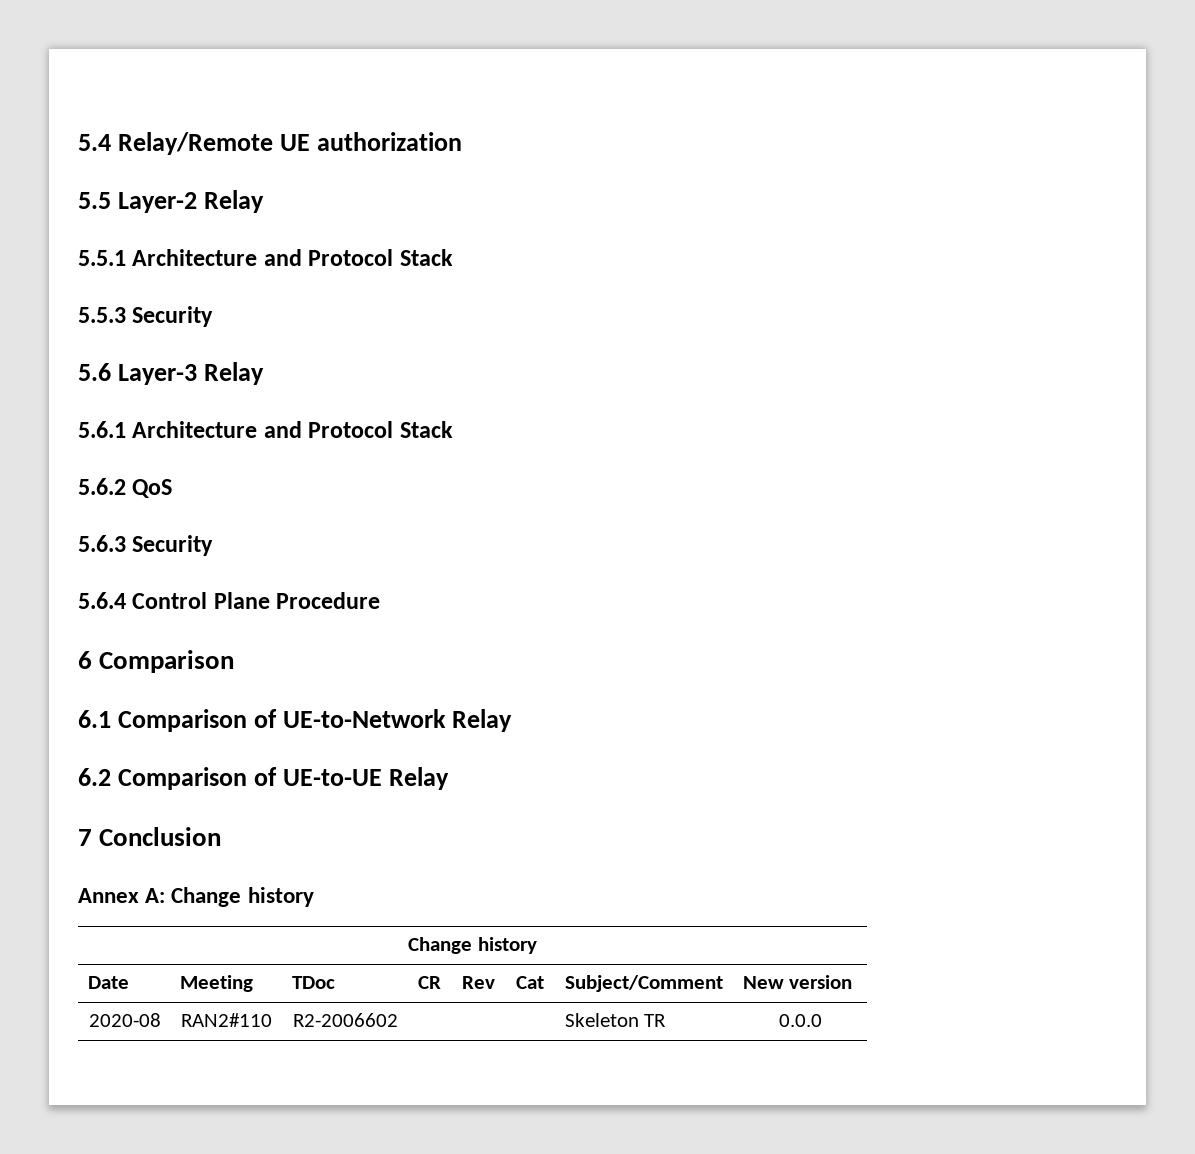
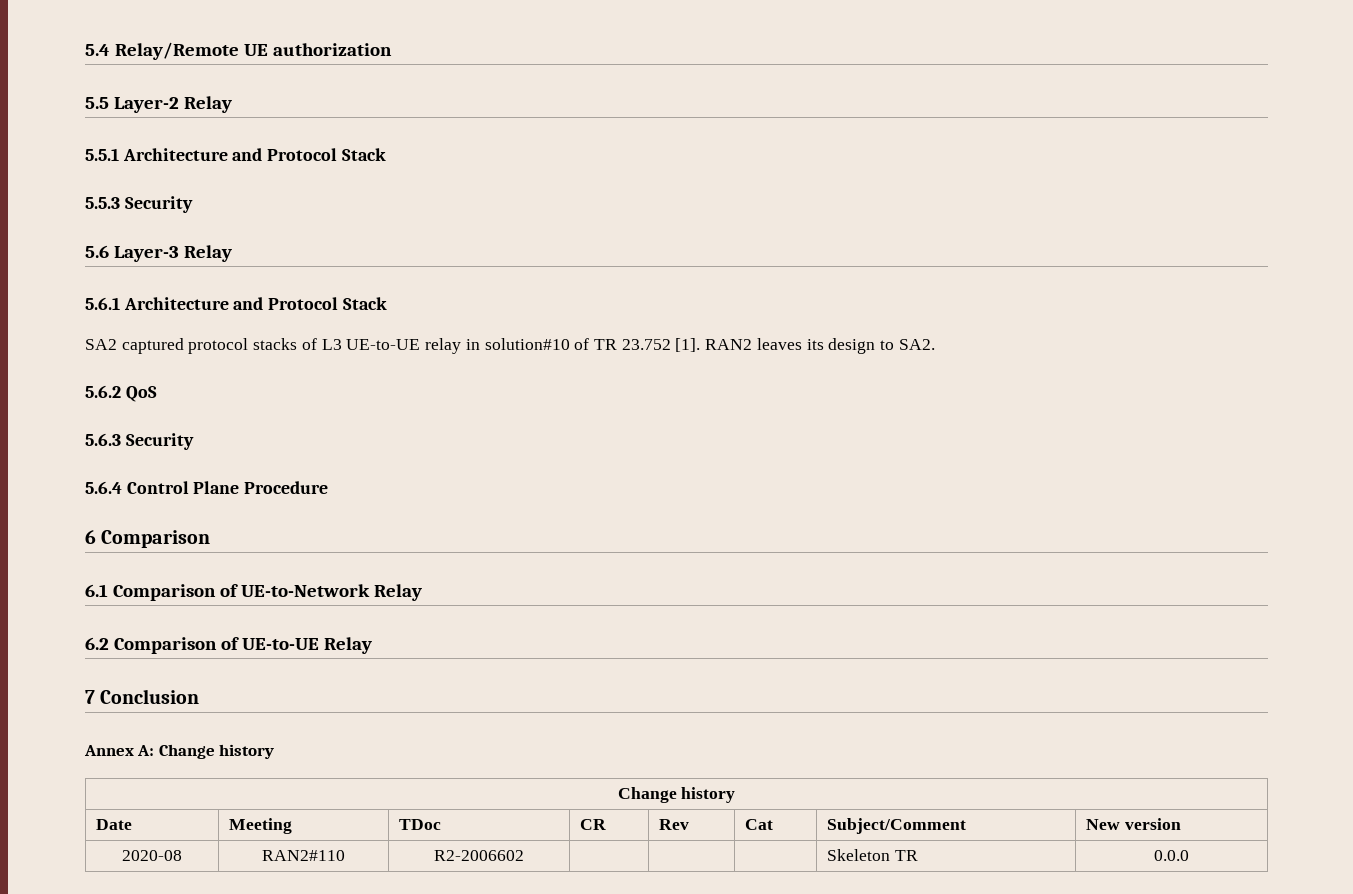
(453, 429) none -> [85,338,935,354] // SA2 captured protocol stacks of L3 UE-to-UE relay in solution#10 of TR 23.752 [1]. RAN2 leaves its design to SA2.

